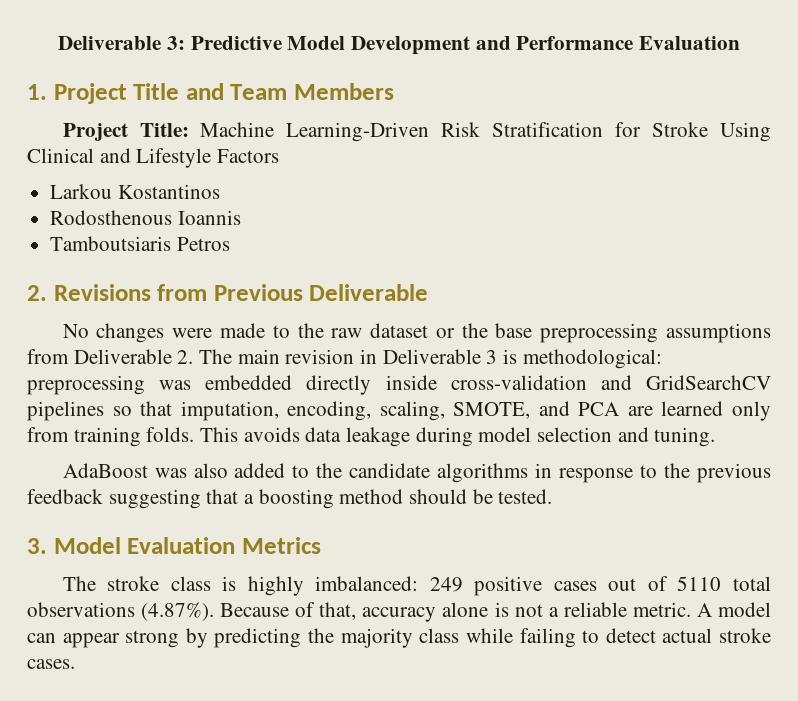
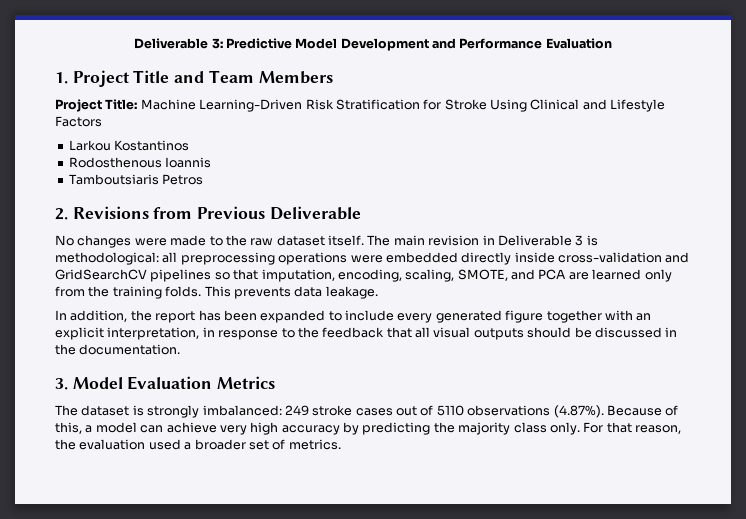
[435,323,771,343] [27,349,194,364] or the base preprocessing assumptions from Deliverable 2. -> [328,235,364,246] itself.
[27,375,192,395] preprocessing was -> [162,252,383,265] all preprocessing operations were
(69, 434) none -> [88,286,110,297] the
[243,427,716,447] [62,463,772,483] [27,489,553,509] avoids data leakage during model selection and tuning. // AdaBoost was also added to the candidate algorithms in response to the previous feedback suggesting that a boosting method should be tested. -> [233,286,378,299] [55,310,652,323] [55,327,678,340] [55,344,181,355] prevents data leakage. // In addition, the report has been expanded to include every generated figure together with an explicit interpretation, in response to the feedback that all visual outputs should be discussed in the documentation.
[107,576,304,596] stroke class is highly -> [81,405,200,418] dataset is strongly
[474,576,543,596] positive -> [312,405,353,416] stroke
[732,576,771,591] total -> (464, 410) none
[319,602,772,622] [27,630,180,648] that, accuracy alone is not a reliable metric. A model can appear strong -> [55,422,340,435] this, a model can achieve very high accuracy
[465,628,771,648] [27,659,75,669] while failing to detect actual stroke cases. -> [549,422,681,435] [55,439,341,450] only. For that reason, the evaluation used a broader set of metrics.

